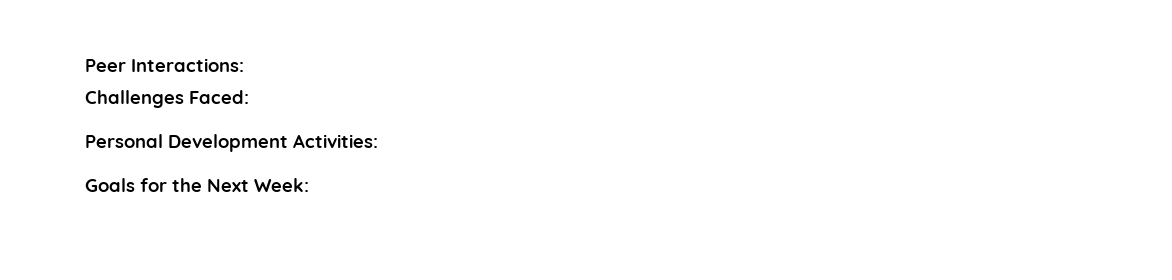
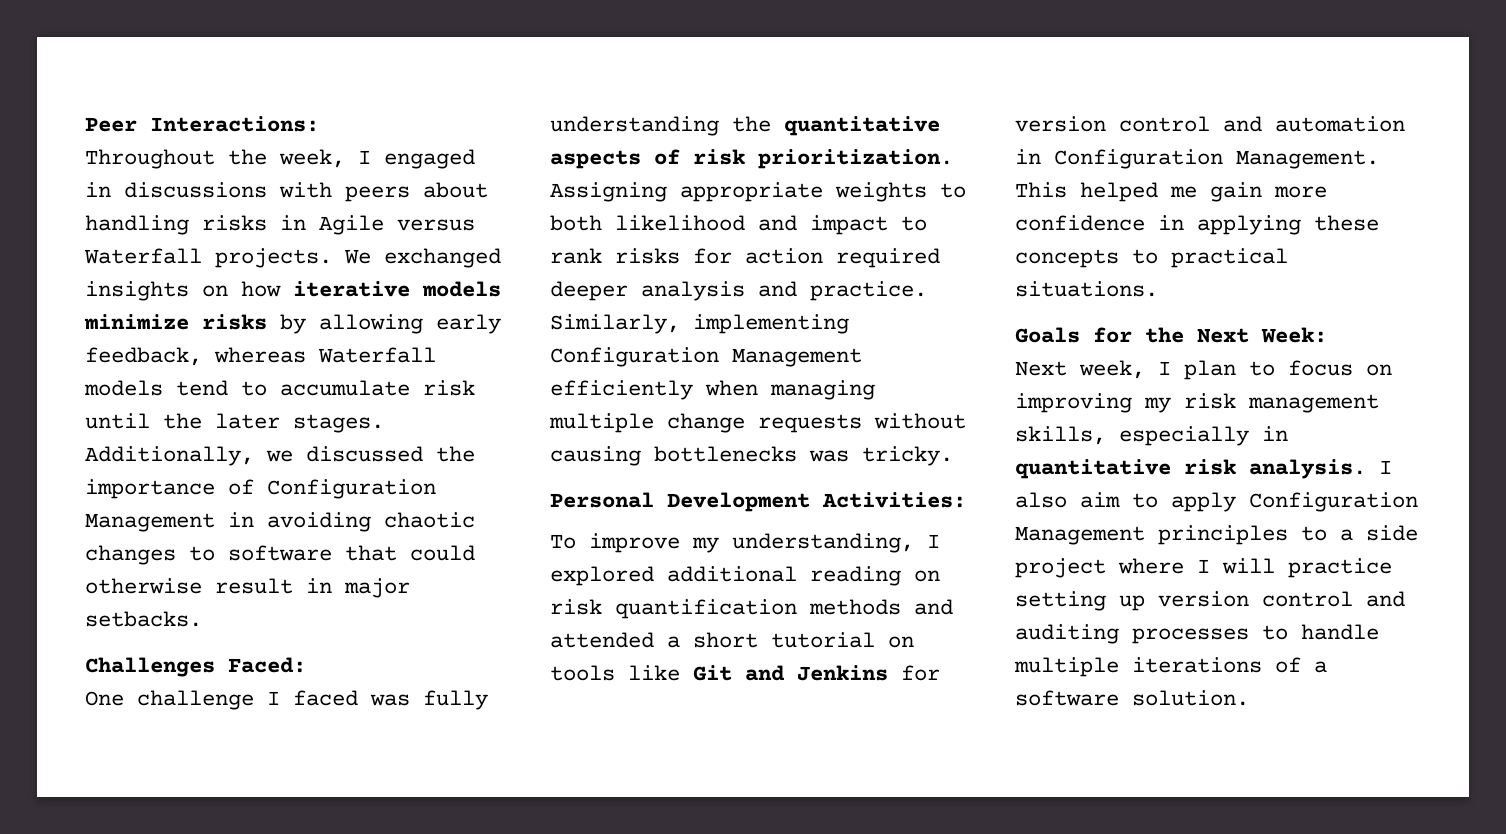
[85,90,249,108] [85,134,378,152] Challenges Faced: // Personal Development Activities: -> [85,149,475,169] [85,182,488,202] [85,215,475,235] [84,248,501,268] [85,281,501,301] [84,314,501,334] [85,347,436,366] [84,380,475,396] [85,413,384,433] [85,446,475,466] [85,479,436,499] [85,512,475,532] [85,545,475,565] [85,578,410,598] [85,611,202,627] [85,657,306,677] [85,690,488,710] [550,116,940,136] [550,149,953,169] [550,182,966,202] [550,215,927,235] [550,248,940,268] [550,281,927,301] [550,314,849,334] [550,347,862,367] [550,380,875,400] [549,413,966,433] [550,446,953,466] [550,492,966,512] [550,533,940,553] [550,566,940,586] [550,599,953,619] [550,632,914,648] [550,665,940,681] [1015,116,1405,132] [1015,149,1379,169] [1015,182,1327,202] [1015,215,1379,235] [1015,248,1288,268] [1015,281,1158,297] Throughout the week, I engaged in discussions with peers about handling risks in Agile versus Waterfall projects. We exchanged insights on how iterative models minimize risks by allowing early feedback, whereas Waterfall models tend to accumulate risk until the later stages. Additionally, we discussed the importance of Configuration Management in avoiding chaotic changes to software that could otherwise result in major setbacks. // Challenges Faced: // One challenge I faced was fully understanding the quantitative aspects of risk prioritization. Assigning appropriate weights to both likelihood and impact to rank risks for action required deeper analysis and practice. Similarly, implementing Configuration Management efficiently when managing multiple change requests without causing bottlenecks was tricky. // Personal Development Activities: // To improve my understanding, I explored additional reading on risk quantification methods and attended a short tutorial on tools like Git and Jenkins for version control and automation in Configuration Management. This helped me gain more confidence in applying these concepts to practical situations.
(309, 185) none -> [1015,360,1392,380] [1015,393,1379,413] [1015,426,1288,446] [1015,459,1392,479] [1015,492,1418,512] [1015,525,1418,545] [1015,558,1392,578] [1015,591,1405,611] [1015,624,1379,644] [1014,657,1327,677] [1015,690,1249,706] // Next week, I plan to focus on improving my risk management skills, especially in quantitative risk analysis. I also aim to apply Configuration Management principles to a side project where I will practice setting up version control and auditing processes to handle multiple iterations of a software solution.

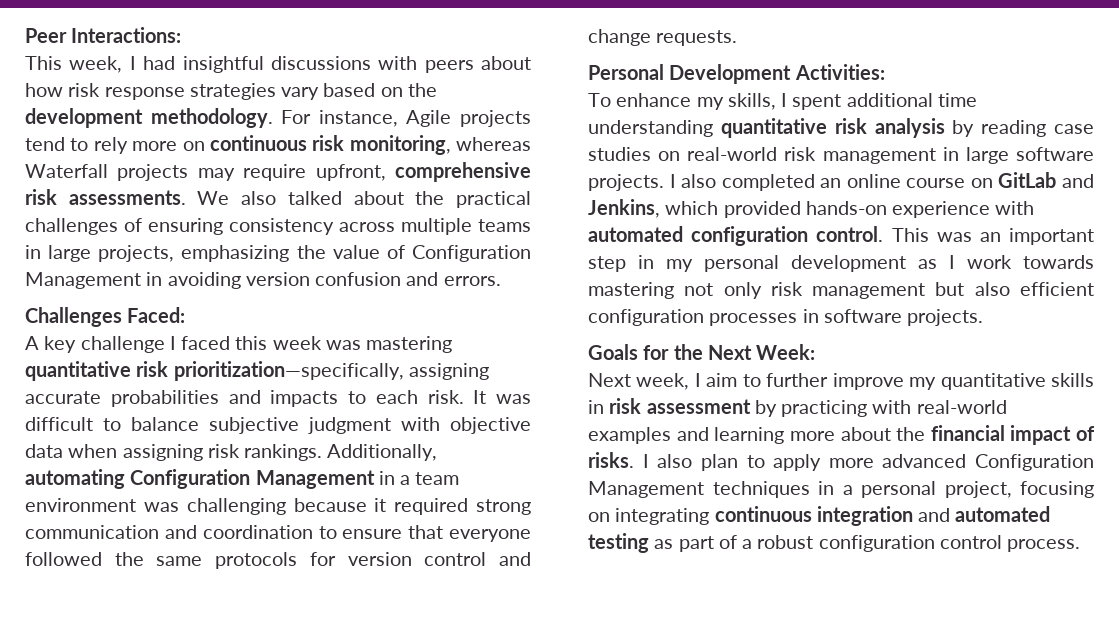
[85,149,475,169] [85,182,488,202] [85,215,475,235] [84,248,501,268] [85,281,501,301] [84,314,501,334] [85,347,436,366] [84,380,475,396] [85,413,384,433] [85,446,475,466] [85,479,215,499] Throughout the week, I engaged in discussions with peers about handling risks in Agile versus Waterfall projects. We exchanged insights on how iterative models minimize risks by allowing early feedback, whereas Waterfall models tend to accumulate risk until the later stages. Additionally, we discussed the importance -> [25,56,531,73] [25,83,437,100] [25,108,532,128] [25,135,531,155] [25,162,531,182] [25,189,531,208] [25,218,531,235] [25,245,380,262] This week, I had insightful discussions with peers about how risk response strategies vary based on the development methodology. For instance, Agile projects tend to rely more on continuous risk monitoring, whereas Waterfall projects may require upfront, comprehensive risk assessments. We also talked about the practical challenges of ensuring consistency across multiple teams in large projects, emphasizing the value
[384,512,475,528] [85,545,475,565] [85,578,410,598] [85,611,202,627] chaotic changes to software that could otherwise result in major setbacks. -> [245,272,501,286] version confusion and errors.
[85,691,124,706] One -> [25,336,77,353] A key
[370,690,488,710] [550,116,940,136] [550,149,953,169] [550,182,966,202] [550,215,927,235] [550,248,940,268] [550,281,927,301] [550,314,849,334] [550,347,862,367] [550,380,875,400] [549,413,966,433] [550,446,953,466] [550,492,966,512] [550,533,940,553] [550,566,940,586] [550,599,953,619] [550,632,914,648] [550,665,940,681] [1015,116,1405,132] [1015,149,1379,169] [1015,182,1327,202] [1015,215,1379,235] [1015,248,1288,268] [1015,281,1158,297] was fully understanding the quantitative aspects of risk prioritization. Assigning appropriate weights to both likelihood and impact to rank risks for action required deeper analysis and practice. Similarly, implementing Configuration Management efficiently when managing multiple change requests without causing bottlenecks was tricky. // Personal Development Activities: // To improve my understanding, I explored additional reading on risk quantification methods and attended a short tutorial on tools like Git and Jenkins for version control and automation in Configuration Management. This helped me gain more confidence in applying these concepts to practical situations. -> [235,336,453,353] [25,361,489,381] [25,390,531,407] [25,417,531,434] [25,444,438,461] [25,469,460,489] [25,498,531,515] [25,525,531,542] [25,552,531,569] [588,29,738,46] [588,64,885,84] [588,93,977,110] [588,118,1094,138] [588,147,1094,164] [588,172,1094,191] [588,199,1035,218] [588,226,1094,246] [588,255,1094,272] [588,282,1094,299] [588,309,984,326] this week was mastering quantitative risk prioritization—specifically, assigning accurate probabilities and impacts to each risk. It was difficult to balance subjective judgment with objective data when assigning risk rankings. Additionally, automating Configuration Management in a team environment was challenging because it required strong communication and coordination to ensure that everyone followed the same protocols for version control and change requests. // Personal Development Activities: // To enhance my skills, I spent additional time understanding quantitative risk analysis by reading case studies on real-world risk management in large software projects. I also completed an online course on GitLab and Jenkins, which provided hands-on experience with automated configuration control. This was an important step in my personal development as I work towards mastering not only risk management but also efficient configuration processes in software projects.
[1184,360,1392,380] [1015,393,1379,413] [1015,426,1288,446] [1015,459,1392,479] [1015,492,1418,512] [1015,525,1418,545] [1015,558,1392,578] [1015,591,1405,611] [1015,624,1379,644] [1014,657,1327,677] [1015,690,1249,706] plan to focus on improving my risk management skills, especially in quantitative risk analysis. I also aim to apply Configuration Management principles to a side project where I will practice setting up version control and auditing processes to handle multiple iterations of a software solution. -> [706,373,1094,390] [588,398,1007,417] [588,425,1095,445] [588,452,1094,471] [588,481,1094,498] [588,506,1051,526] [588,533,1081,553] aim to further improve my quantitative skills in risk assessment by practicing with real-world examples and learning more about the financial impact of risks. I also plan to apply more advanced Configuration Management techniques in a personal project, focusing on integrating continuous integration and automated testing as part of a robust configuration control process.

